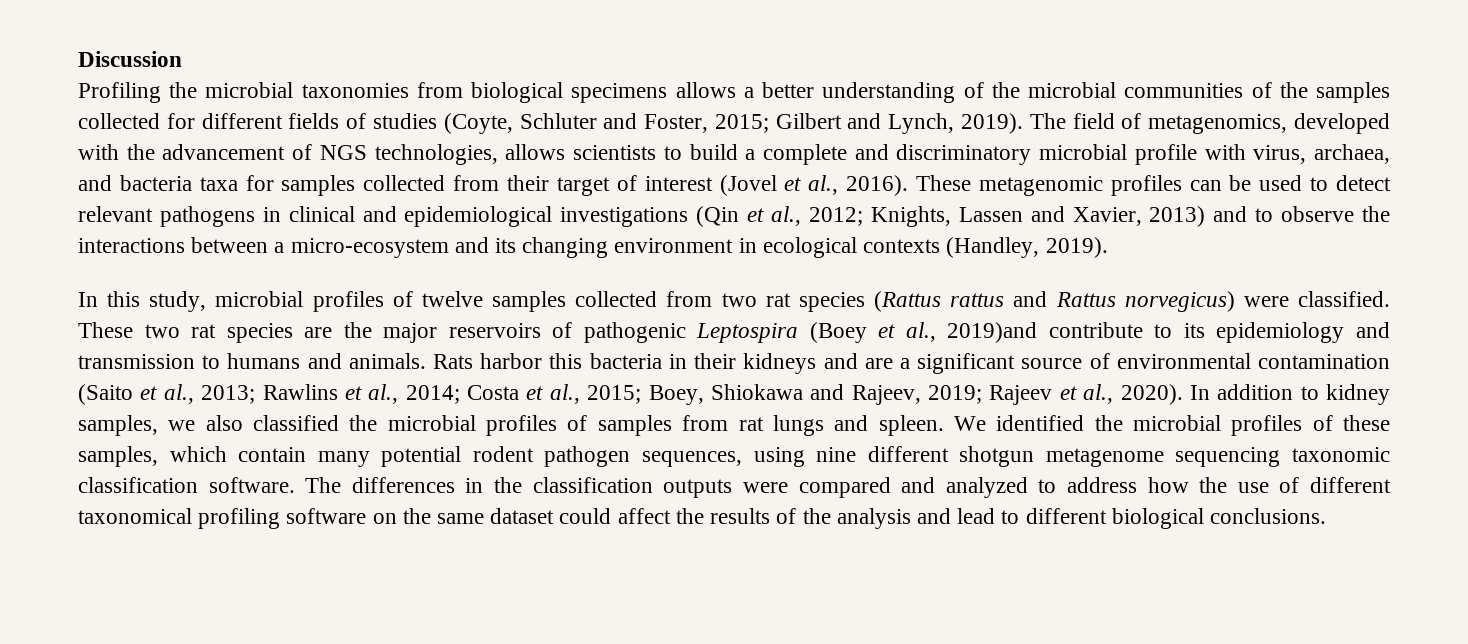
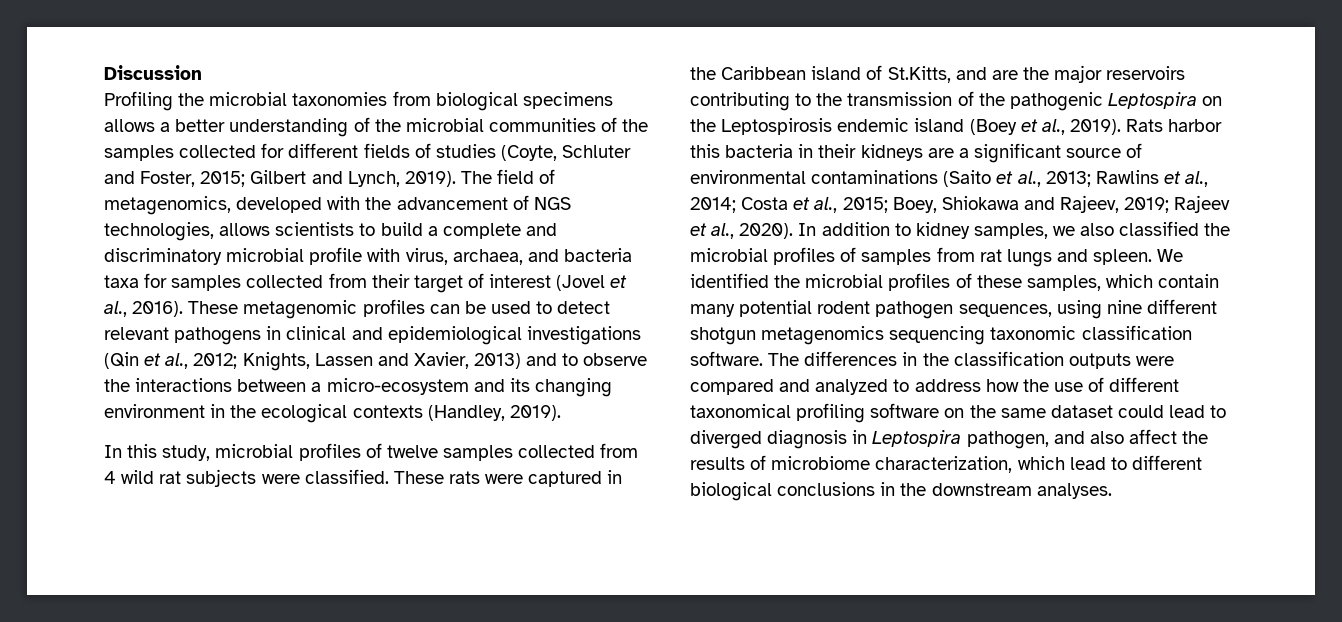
(757, 245) none -> [230,405,257,418] the
[721,291,1390,312] [78,322,1390,343] [78,353,426,369] two rat species (Rattus rattus and Rattus norvegicus) were classified. These two rat species are the major reservoirs of pathogenic Leptospira (Boey et al., 2019)and contribute to its epidemiology and transmission to humans and animals. -> [104,469,623,487] [690,65,1186,83] [690,91,1223,111] [690,118,1121,135] 4 wild rat subjects were classified. These rats were captured in the Caribbean island of St.Kitts, and are the major reservoirs contributing to the transmission of the pathogenic Leptospira on the Leptospirosis endemic island (Boey et al., 2019).
[823,353,858,369] and -> (923, 152) none
[1258,354,1390,369] contamination -> [811,170,939,184] contaminations
[1045,448,1164,467] metagenome -> [761,326,885,345] metagenomics
(612, 516) none -> [1169,405,1227,418] [690,430,1124,449] lead to diverged diagnosis in Leptospira pathogen, and also
[802,508,951,529] the analysis and -> [771,456,1065,473] microbiome characterization, which
[1209,508,1326,524] conclusions. -> [777,482,1112,499] conclusions in the downstream analyses.

